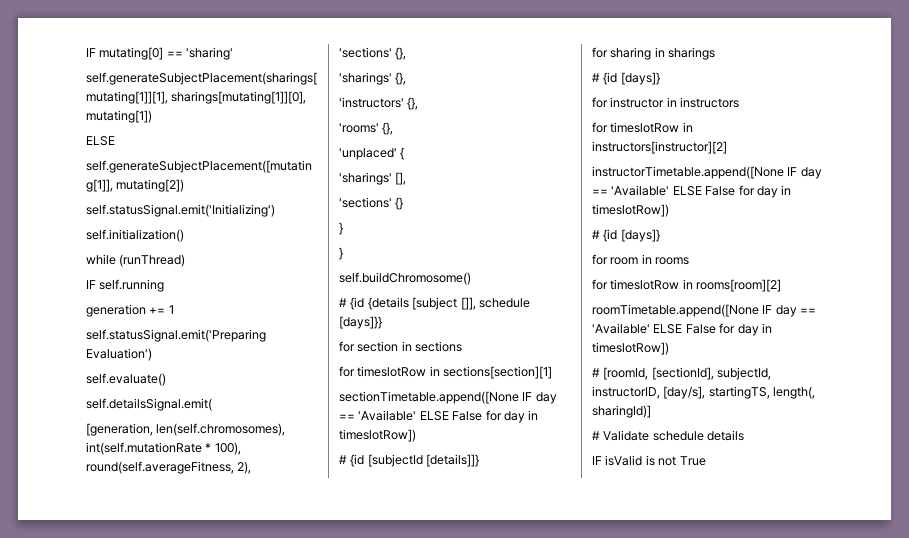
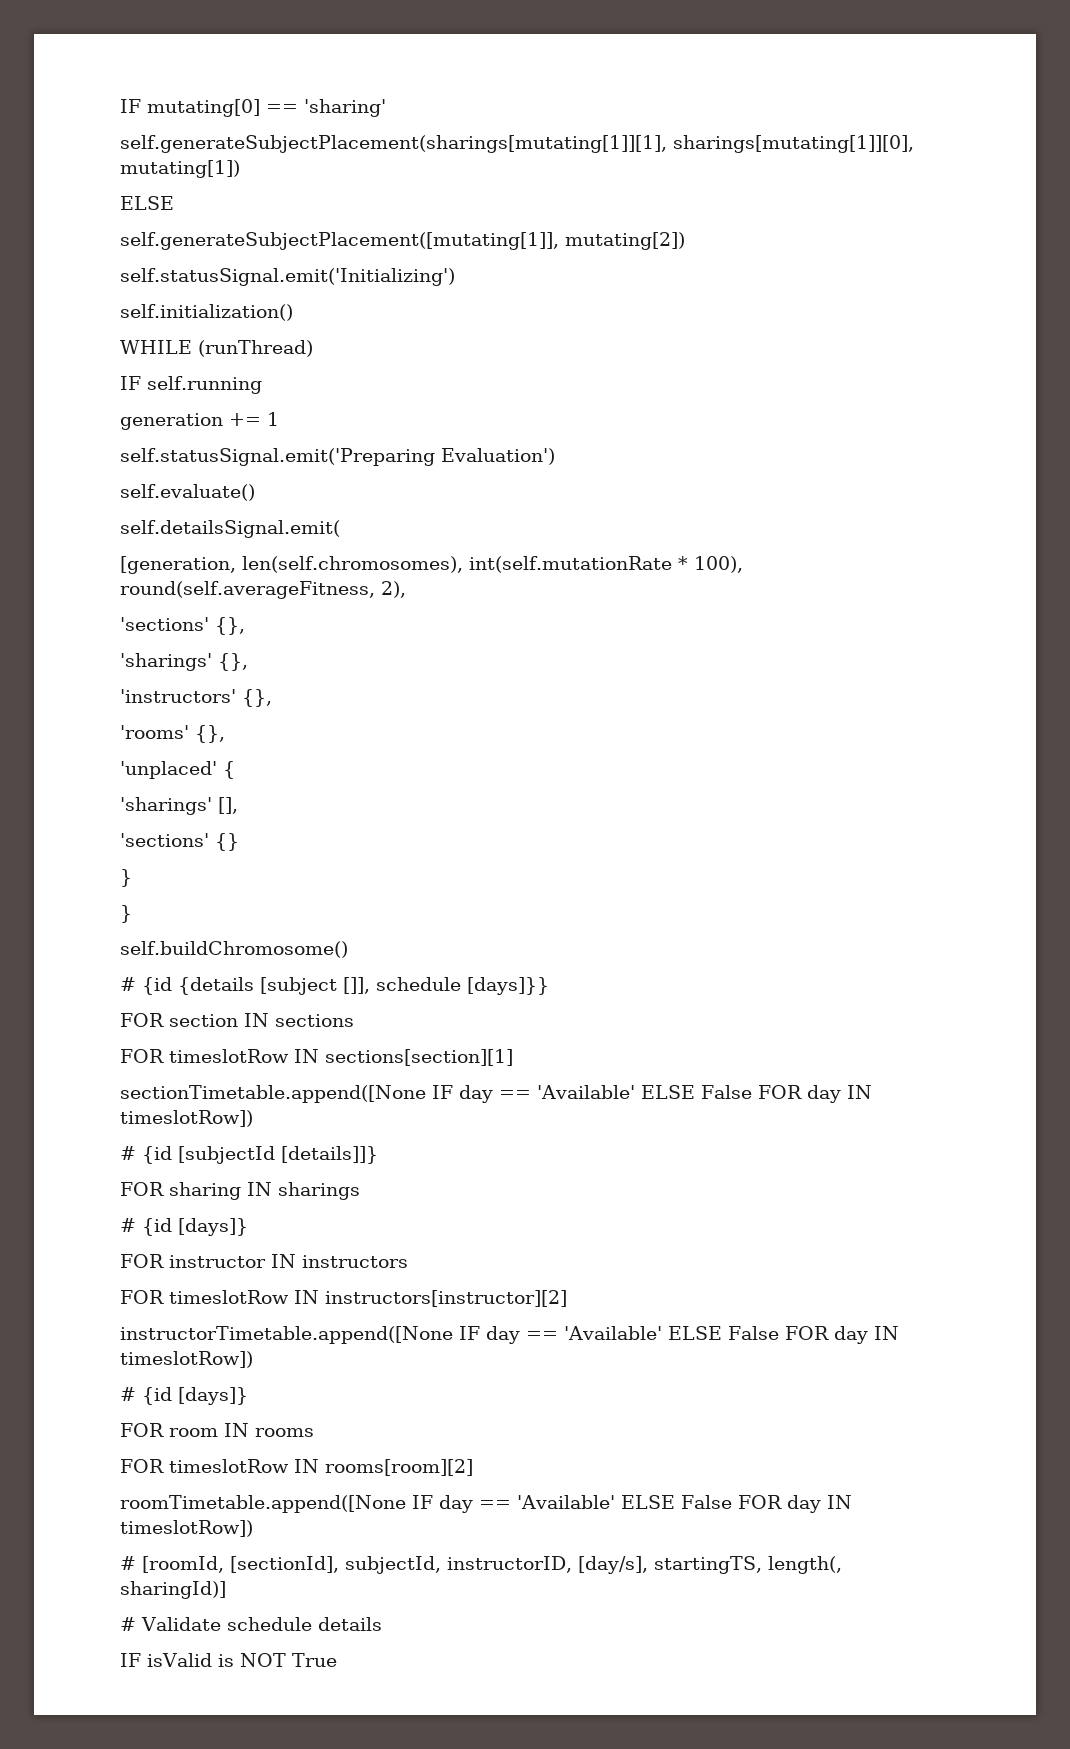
[86,254,116,265] while -> [120,340,192,354] WHILE
[339,341,463,352] [339,366,440,377] for section in sections // for timeslotRow in -> [120,1013,354,1027] [120,1049,319,1063] FOR section IN sections // FOR timeslotRow IN
[485,410,539,423] for day in -> [757,1085,872,1103] FOR day IN
[592,47,665,60] for sharing in -> [120,1182,272,1200] FOR sharing IN
[592,97,740,108] [592,122,693,133] for instructor in instructors // for timeslotRow in -> [120,1254,408,1268] [120,1290,319,1304] FOR instructor IN instructors // FOR timeslotRow IN
[738,185,792,198] for day in -> [784,1326,899,1344] FOR day IN
[592,254,690,265] [592,279,693,290] for room in rooms // for timeslotRow in -> [120,1423,314,1437] [120,1459,319,1473] FOR room IN rooms // FOR timeslotRow IN
[719,323,772,336] for day in -> [737,1495,852,1513] FOR day IN
[658,456,677,466] not -> [239,1653,286,1667] NOT

